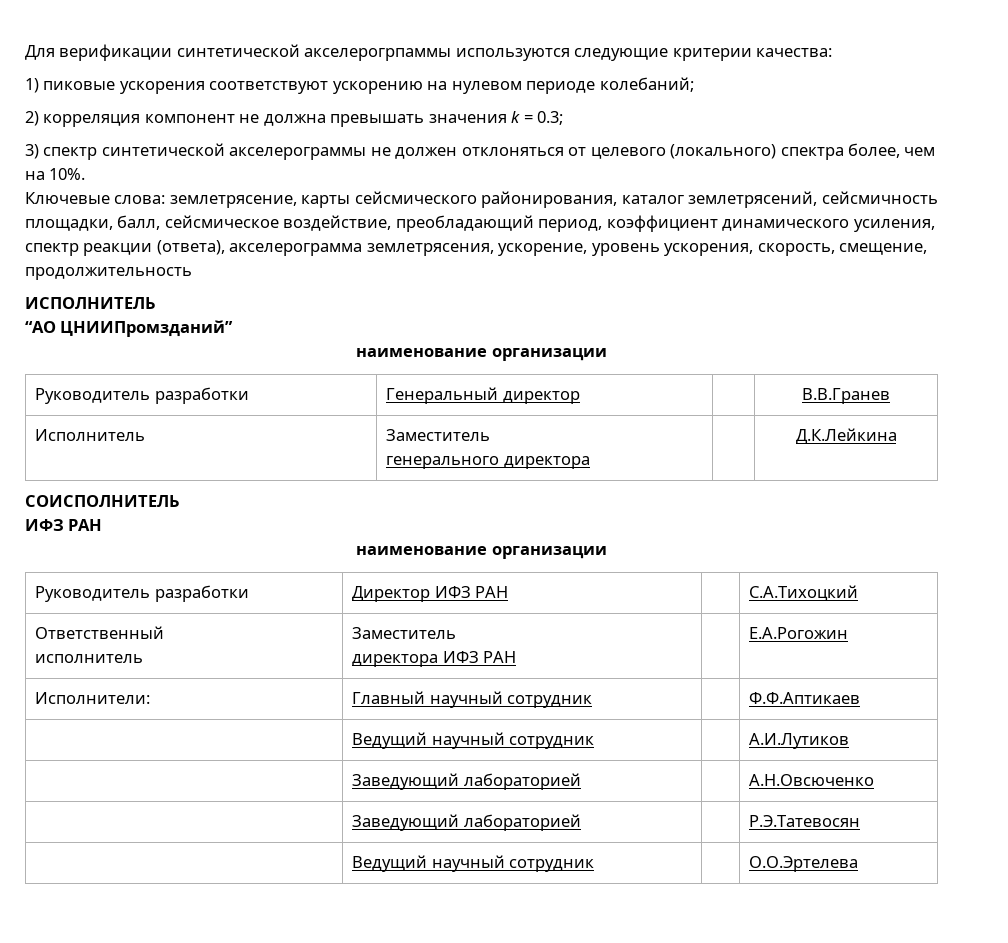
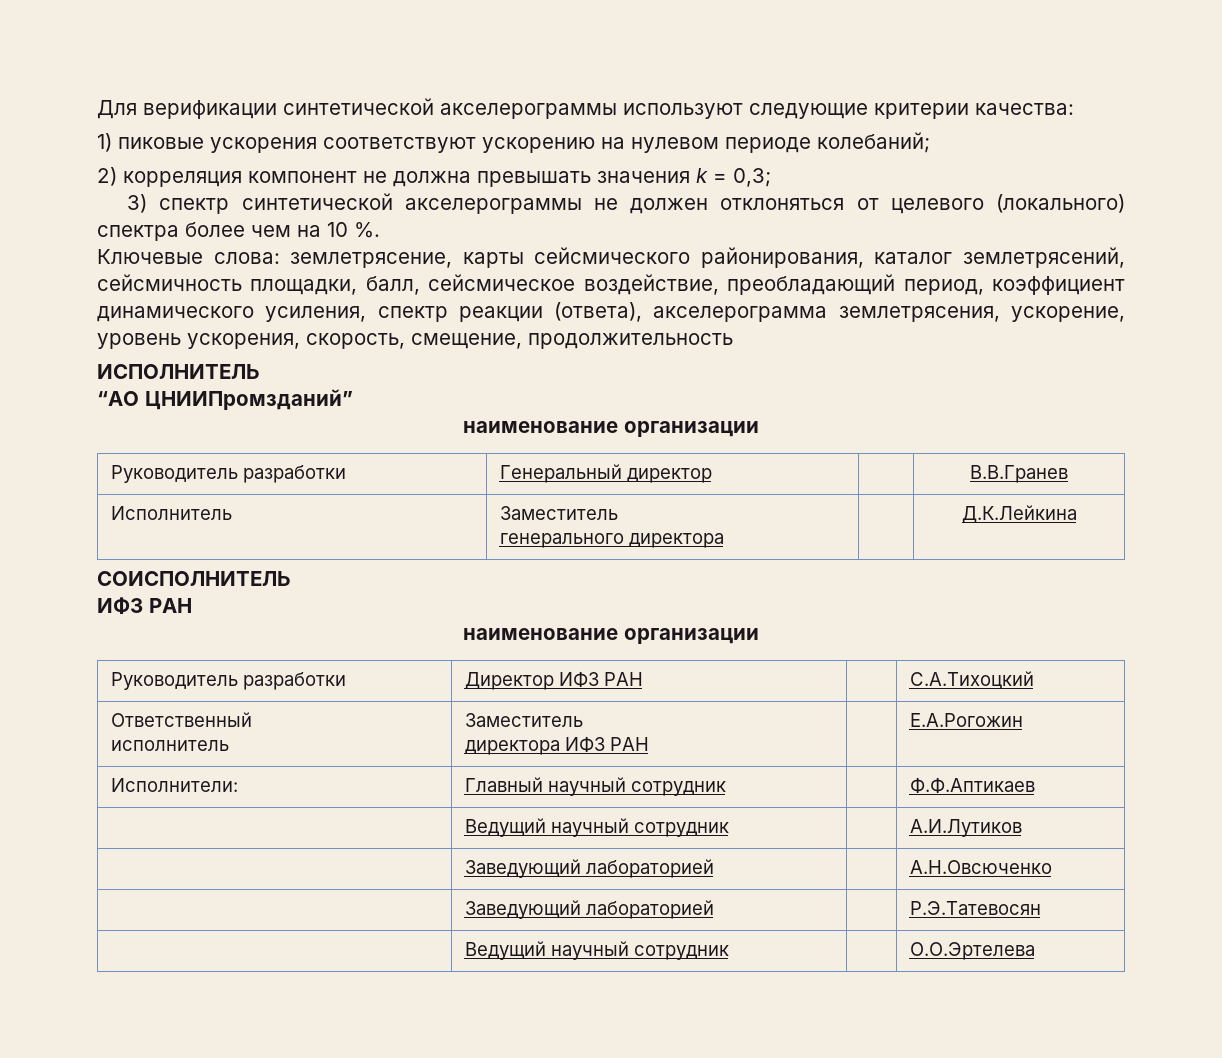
[304,48,570,61] акселерогрпаммы используются -> [440,103,743,119] акселерограммы используют
[537,111,564,125] 0.3; -> [733,168,771,187] 0,3;
[848,143,901,158] более, -> [185,222,245,237] более
[49,168,86,180] 10%. -> [327,222,380,238] 10 %.

